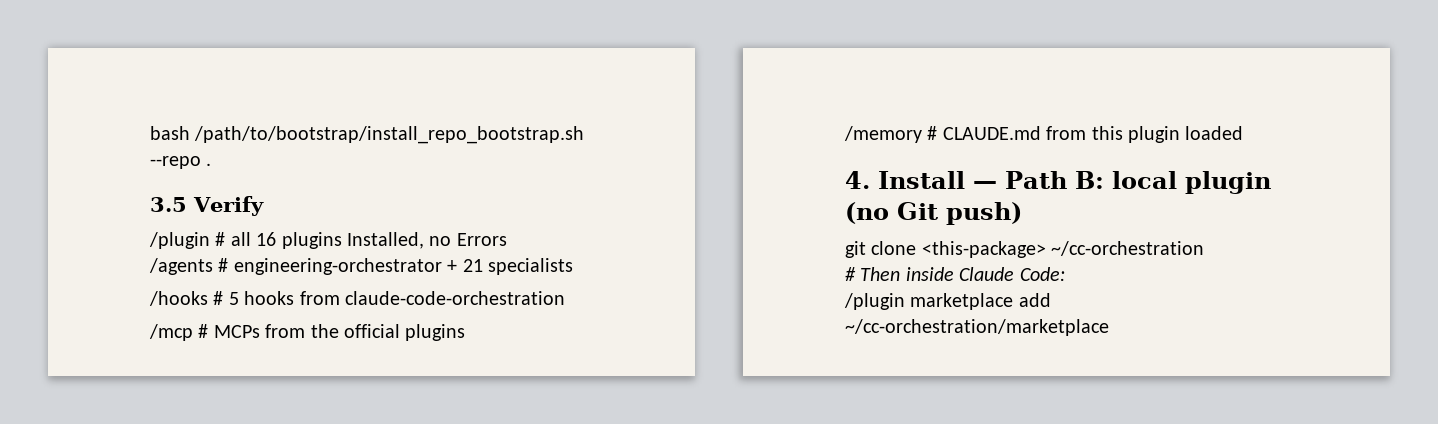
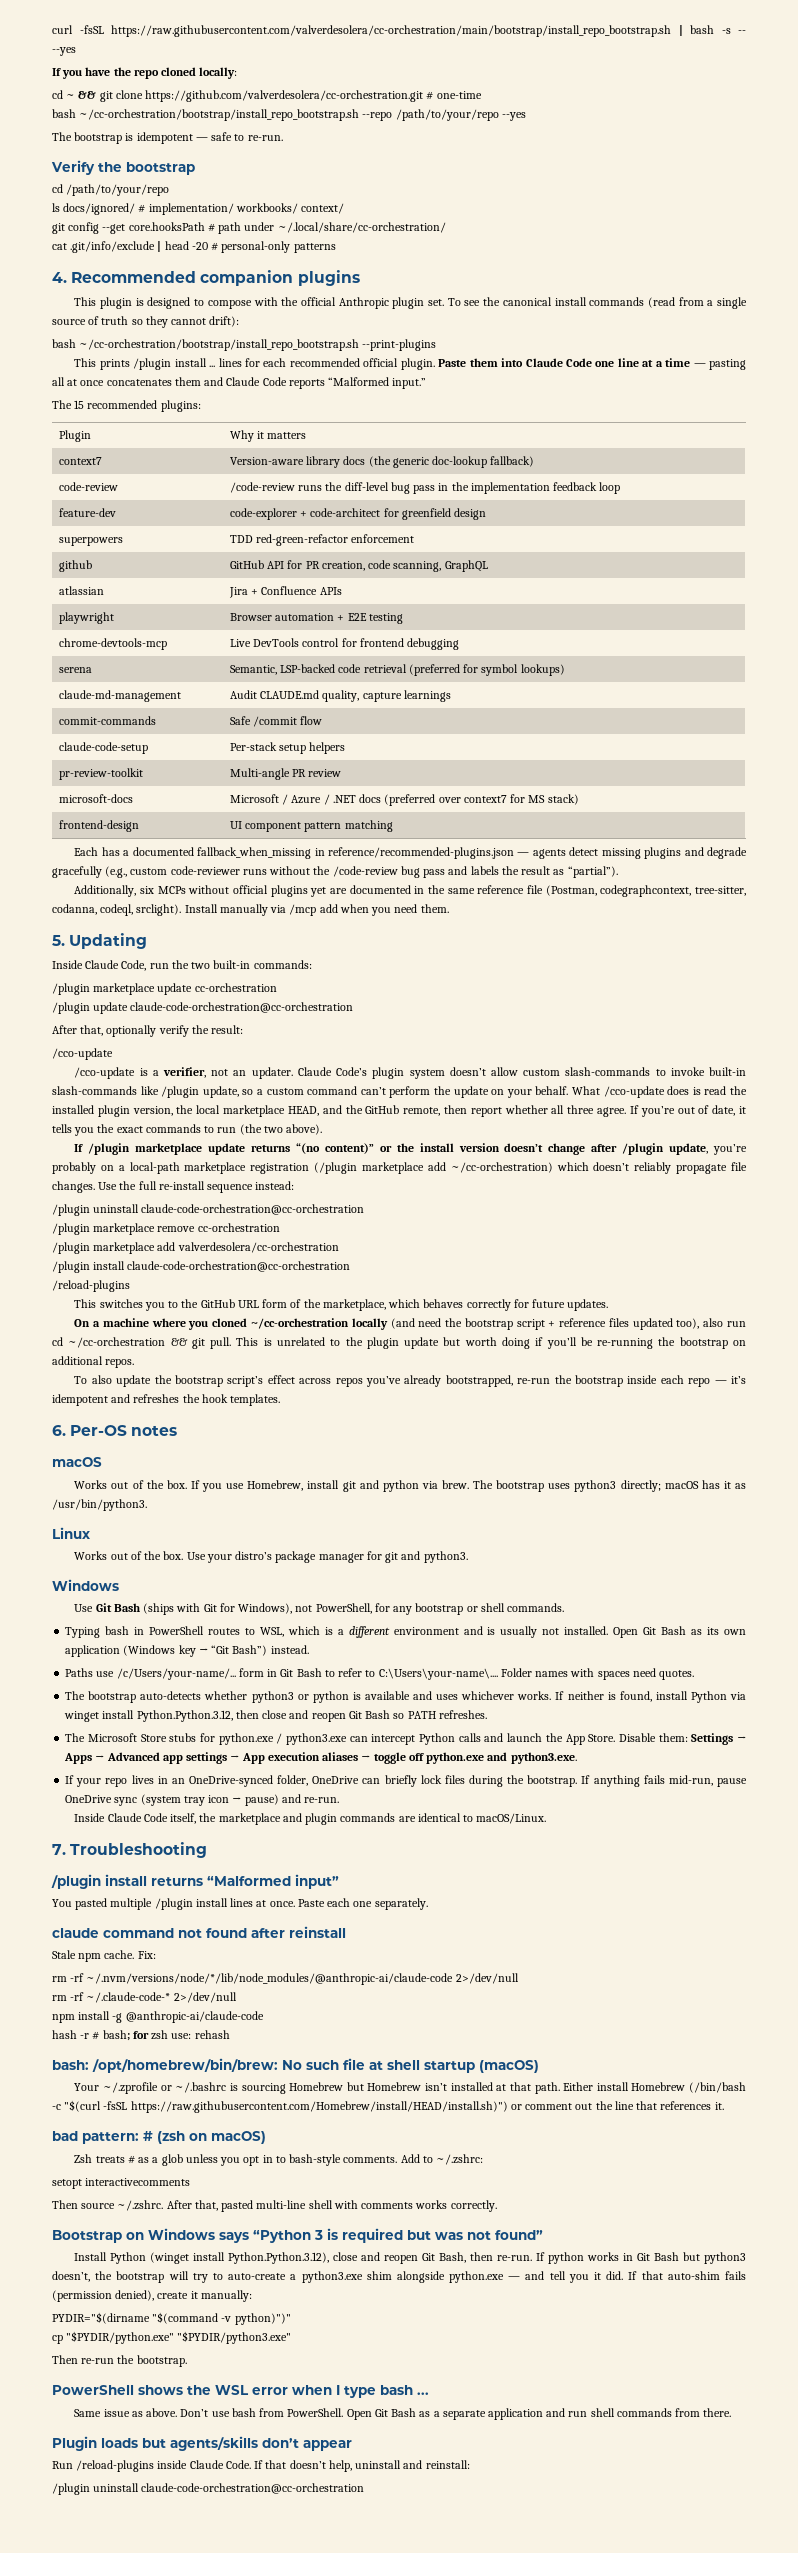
[150,126,585,144] [150,156,212,169] [150,196,264,216] [149,232,507,249] [149,258,573,275] [149,291,565,306] [149,324,466,341] [844,126,1244,143] [845,171,1271,194] [845,202,1022,225] [845,241,1205,258] [845,267,1065,281] [844,293,1051,310] [845,319,1109,336] bash /path/to/bootstrap/install_repo_bootstrap.sh --repo . // 3.5 Verify // /plugin # all 16 plugins Installed, no Errors // /agents # engineering-orchestrator + 21 specialists // /hooks # 5 hooks from claude-code-orchestration // /mcp # MCPs from the official plugins // /memory # CLAUDE.md from this plugin loaded // 4. Install — Path B: local plugin (no Git push) // git clone <this-package> ~/cc-orchestration // # Then inside Claude Code: // /plugin marketplace add ~/cc-orchestration/marketplace -> [52,25,746,37] [52,47,76,56] [52,67,238,79] [52,90,482,102] [52,109,526,121] [52,132,283,144] [51,160,195,175] [52,184,170,196] [52,203,345,215] [52,222,446,234] [52,241,336,253] [52,270,360,286] [74,297,748,309] [52,316,240,328] [52,339,437,351] [74,358,746,370] [52,377,427,389] [52,400,201,412] [58,430,91,442] [229,430,307,442] [58,457,102,465] [229,456,535,468] [58,482,118,491] [229,482,621,494] [58,508,116,517] [229,508,487,520] [58,537,123,546] [229,534,415,546] [58,560,92,572] [229,560,488,572] [58,586,104,595] [228,586,342,598] [58,612,114,624] [229,613,403,624] [58,638,167,650] [229,638,460,650] [58,667,92,673] [229,664,565,676] [58,690,181,702] [229,690,451,702] [58,716,156,725] [229,716,323,727] [58,742,148,754] [229,742,346,754] [58,768,143,780] [229,768,342,780] [58,794,133,803] [229,794,579,806] [58,820,139,832] [229,820,393,832] [74,847,748,859] [52,866,618,878] [74,885,747,897] [52,904,449,916] [52,933,148,949] [52,960,312,971] [52,983,277,995] [52,1002,354,1014] [52,1025,244,1037] [52,1048,113,1060] [74,1067,746,1079] [52,1086,748,1098] [52,1105,747,1117] [52,1124,323,1136] [74,1143,748,1155] [52,1162,747,1174] [52,1181,295,1193] [52,1204,365,1216] [52,1223,280,1235] [52,1242,339,1254] [52,1261,351,1273] [52,1280,130,1292] [74,1299,609,1311] [74,1318,746,1330] [52,1337,747,1349] [52,1356,135,1368] [74,1375,746,1387] [52,1394,281,1406] [52,1425,178,1436] [52,1457,102,1467] [74,1480,746,1492] [52,1499,147,1511] [52,1527,90,1539] [74,1551,468,1563] [52,1579,119,1591] [74,1603,564,1615] [65,1626,747,1638] [65,1645,309,1657] [65,1668,695,1680] [65,1691,746,1703] [64,1710,487,1722] [65,1733,746,1745] [64,1752,577,1764] [65,1775,747,1787] [65,1794,340,1806] [74,1813,547,1825] [52,1842,208,1858] [51,1874,339,1889] [52,1898,428,1910] [52,1926,346,1938] [52,1950,156,1962] [52,1973,519,1985] [52,1992,237,2003] [52,2011,264,2023] [52,2030,230,2041] [52,2058,539,2073] [74,2082,746,2094] [52,2100,724,2113] [52,2131,266,2144] [74,2154,483,2166] [52,2178,191,2189] [52,2200,497,2212] [52,2228,543,2243] [74,2252,746,2264] [52,2271,746,2283] [52,2290,252,2302] [52,2312,291,2325] [52,2331,292,2344] [52,2355,187,2367] [52,2385,429,2398] [74,2408,732,2420] [52,2436,352,2451] [52,2460,470,2472] [52,2483,365,2495] curl -fsSL https://raw.githubusercontent.com/valverdesolera/cc-orchestration/main/bootstrap/install_repo_bootstrap.sh | bash -s -- --yes // If you have the repo cloned locally: // cd ~ && git clone https://github.com/valverdesolera/cc-orchestration.git # one-time // bash ~/cc-orchestration/bootstrap/install_repo_bootstrap.sh --repo /path/to/your/repo --yes // The bootstrap is idempotent — safe to re-run. // Verify the bootstrap // cd /path/to/your/repo // ls docs/ignored/ # implementation/ workbooks/ context/ // git config --get core.hooksPath # path under ~/.local/share/cc-orchestration/ // cat .git/info/exclude | head -20 # personal-only patterns // 4. Recommended companion plugins // This plugin is designed to compose with the official Anthropic plugin set. To see the canonical install commands (read from a single source of truth so they cannot drift): // bash ~/cc-orchestration/bootstrap/install_repo_bootstrap.sh --print-plugins // This prints /plugin install ... lines for each recommended official plugin. Paste them into Claude Code one line at a time — pasting all at once concatenates them and Claude Code reports “Malformed input.” // The 15 recommended plugins: // Plugin | Why it matters // context7 | Version-aware library docs (the generic doc-lookup fallback) // code-review | /code-review runs the diff-level bug pass in the implementation feedback loop // feature-dev | code-explorer + code-architect for greenfield design // superpowers | TDD red-green-refactor enforcement // github | GitHub API for PR creation, code scanning, GraphQL // atlassian | Jira + Confluence APIs // playwright | Browser automation + E2E testing // chrome-devtools-mcp | Live DevTools control for frontend debugging // serena | Semantic, LSP-backed code retrieval (preferred for symbol lookups) // claude-md-management | Audit CLAUDE.md quality, capture learnings // commit-commands | Safe /commit flow // claude-code-setup | Per-stack setup helpers // pr-review-toolkit | Multi-angle PR review // microsoft-docs | Microsoft / Azure / .NET docs (preferred over context7 for MS stack) // frontend-design | UI component pattern matching // Each has a documented fallback_when_missing in reference/recommended-plugins.json — agents detect missing plugins and degrade gracefully (e.g., custom code-reviewer runs without the /code-review bug pass and labels the result as “partial”). // Additionally, six MCPs without official plugins yet are documented in the same reference file (Postman, codegraphcontext, tree-sitter, codanna, codeql, srclight). Install manually via /mcp add when you need them. // 5. Updating // Inside Claude Code, run the two built-in commands: // /plugin marketplace update cc-orchestration // /plugin update claude-code-orchestration@cc-orchestration // After that, optionally verify the result: // /cco-update // /cco-update is a verifier, not an updater. Claude Code’s plugin system doesn’t allow custom slash-commands to invoke built-in slash-commands like /plugin update, so a custom command can’t perform the update on your behalf. What /cco-update does is read the installed plugin version, the local marketplace HEAD, and the GitHub remote, then report whether all three agree. If you’re out of date, it tells you the exact commands to run (the two above). // If /plugin marketplace update returns “(no content)” or the install version doesn’t change after /plugin update, you’re probably on a local-path marketplace registration (/plugin marketplace add ~/cc-orchestration) which doesn’t reliably propagate file changes. Use the full re-install sequence instead: // /plugin uninstall claude-code-orchestration@cc-orchestration // /plugin marketplace remove cc-orchestration // /plugin marketplace add valverdesolera/cc-orchestration // /plugin install claude-code-orchestration@cc-orchestration // /reload-plugins // This switches you to the GitHub URL form of the marketplace, which behaves correctly for future updates. // On a machine where you cloned ~/cc-orchestration locally (and need the bootstrap script + reference files updated too), also run cd ~/cc-orchestration && git pull. This is unrelated to the plugin update but worth doing if you’ll be re-running the bootstrap on additional repos. // To also update the bootstrap script’s effect across repos you’ve already bootstrapped, re-run the bootstrap inside each repo — it’s idempotent and refreshes the hook templates. // 6. Per-OS notes // macOS // Works out of the box. If you use Homebrew, install git and python via brew. The bootstrap uses python3 directly; macOS has it as /usr/bin/python3. // Linux // Works out of the box. Use your distro’s package manager for git and python3. // Windows // Use Git Bash (ships with Git for Windows), not PowerShell, for any bootstrap or shell commands. // Typing bash in PowerShell routes to WSL, which is a different environment and is usually not installed. Open Git Bash as its own application (Windows key → “Git Bash”) instead. // Paths use /c/Users/your-name/... form in Git Bash to refer to C:\Users\your-name\.... Folder names with spaces need quotes. // The bootstrap auto-detects whether python3 or python is available and uses whichever works. If neither is found, install Python via winget install Python.Python.3.12, then close and reopen Git Bash so PATH refreshes. // The Microsoft Store stubs for python.exe / python3.exe can intercept Python calls and launch the App Store. Disable them: Settings → Apps → Advanced app settings → App execution aliases → toggle off python.exe and python3.exe. // If your repo lives in an OneDrive-synced folder, OneDrive can briefly lock files during the bootstrap. If anything fails mid-run, pause OneDrive sync (system tray icon → pause) and re-run. // Inside Claude Code itself, the marketplace and plugin commands are identical to macOS/Linux. // 7. Troubleshooting // /plugin install returns “Malformed input” // You pasted multiple /plugin install lines at once. Paste each one separately. // claude command not found after reinstall // Stale npm cache. Fix: // rm -rf ~/.nvm/versions/node/*/lib/node_modules/@anthropic-ai/claude-code 2>/dev/null // rm -rf ~/.claude-code-* 2>/dev/null // npm install -g @anthropic-ai/claude-code // hash -r # bash; for zsh use: rehash // bash: /opt/homebrew/bin/brew: No such file at shell startup (macOS) // Your ~/.zprofile or ~/.bashrc is sourcing Homebrew but Homebrew isn’t installed at that path. Either install Homebrew (/bin/bash -c "$(curl -fsSL https://raw.githubusercontent.com/Homebrew/install/HEAD/install.sh)") or comment out the line that references it. // bad pattern: # (zsh on macOS) // Zsh treats # as a glob unless you opt in to bash-style comments. Add to ~/.zshrc: // setopt interactivecomments // Then source ~/.zshrc. After that, pasted multi-line shell with comments works correctly. // Bootstrap on Windows says “Python 3 is required but was not found” // Install Python (winget install Python.Python.3.12), close and reopen Git Bash, then re-run. If python works in Git Bash but python3 doesn’t, the bootstrap will try to auto-create a python3.exe shim alongside python.exe — and tell you it did. If that auto-shim fails (permission denied), create it manually: // PYDIR="$(dirname "$(command -v python)")" // cp "$PYDIR/python.exe" "$PYDIR/python3.exe" // Then re-run the bootstrap. // PowerShell shows the WSL error when I type bash ... // Same issue as above. Don’t use bash from PowerShell. Open Git Bash as a separate application and run shell commands from there. // Plugin loads but agents/skills don’t appear // Run /reload-plugins inside Claude Code. If that doesn’t help, uninstall and reinstall: // /plugin uninstall claude-code-orchestration@cc-orchestration

